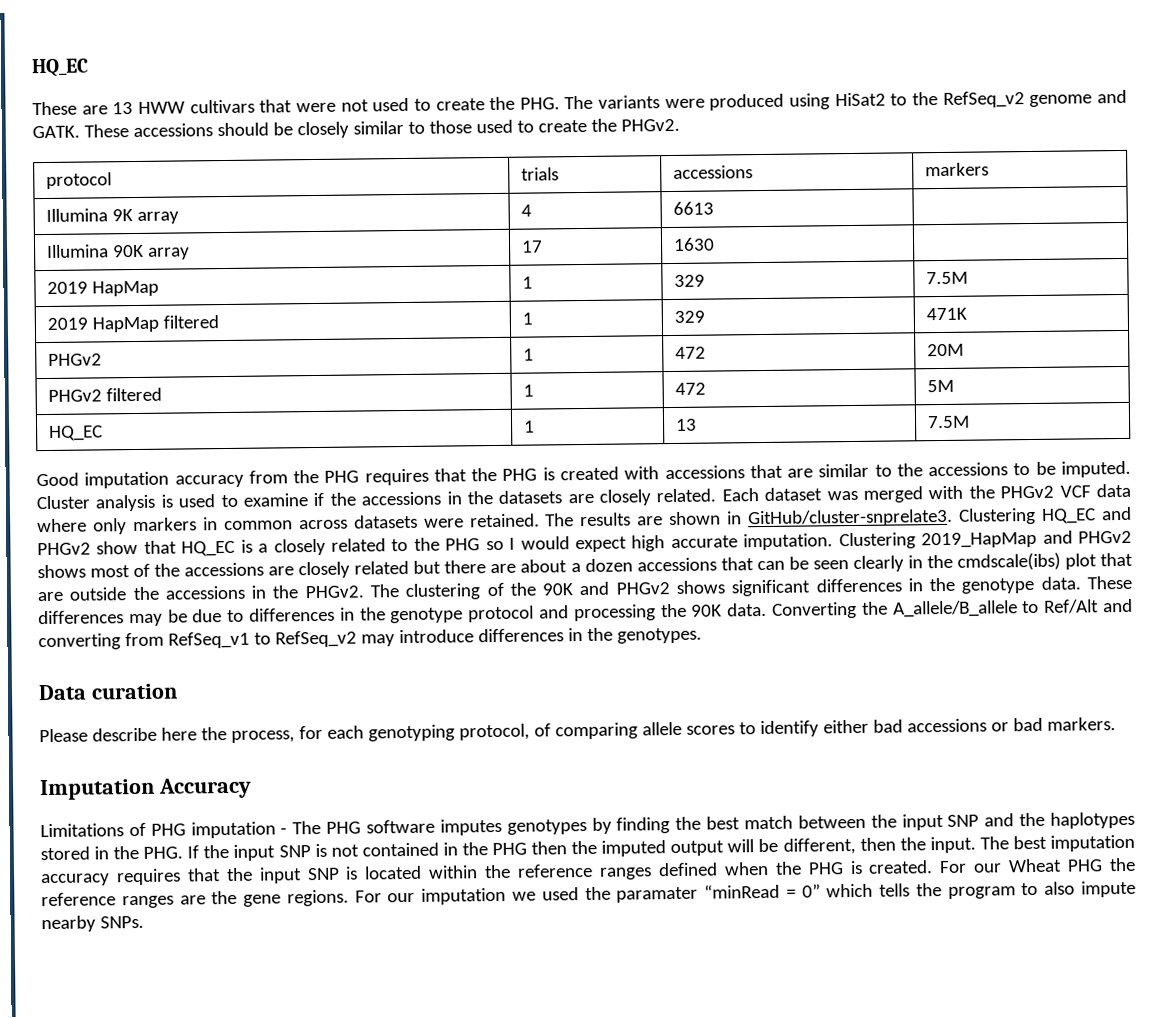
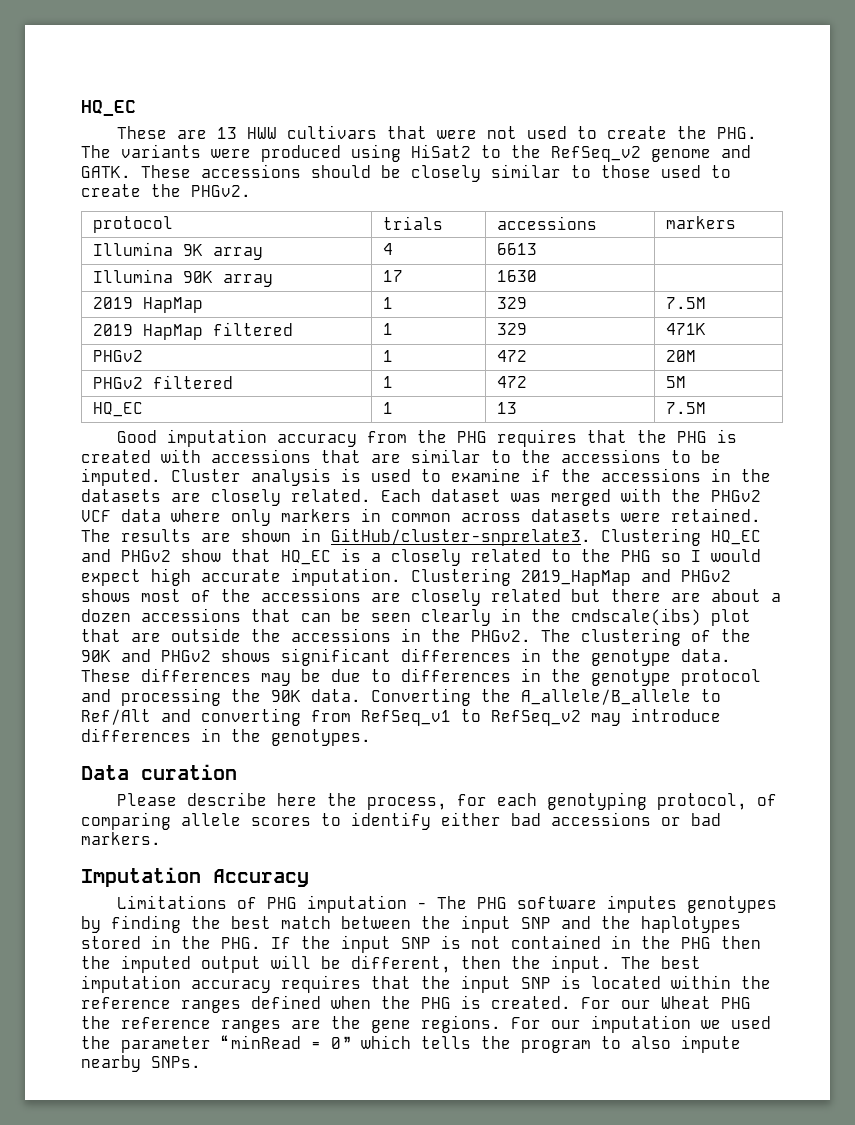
[616,886,699,903] paramater -> [121,1036,211,1053] parameter

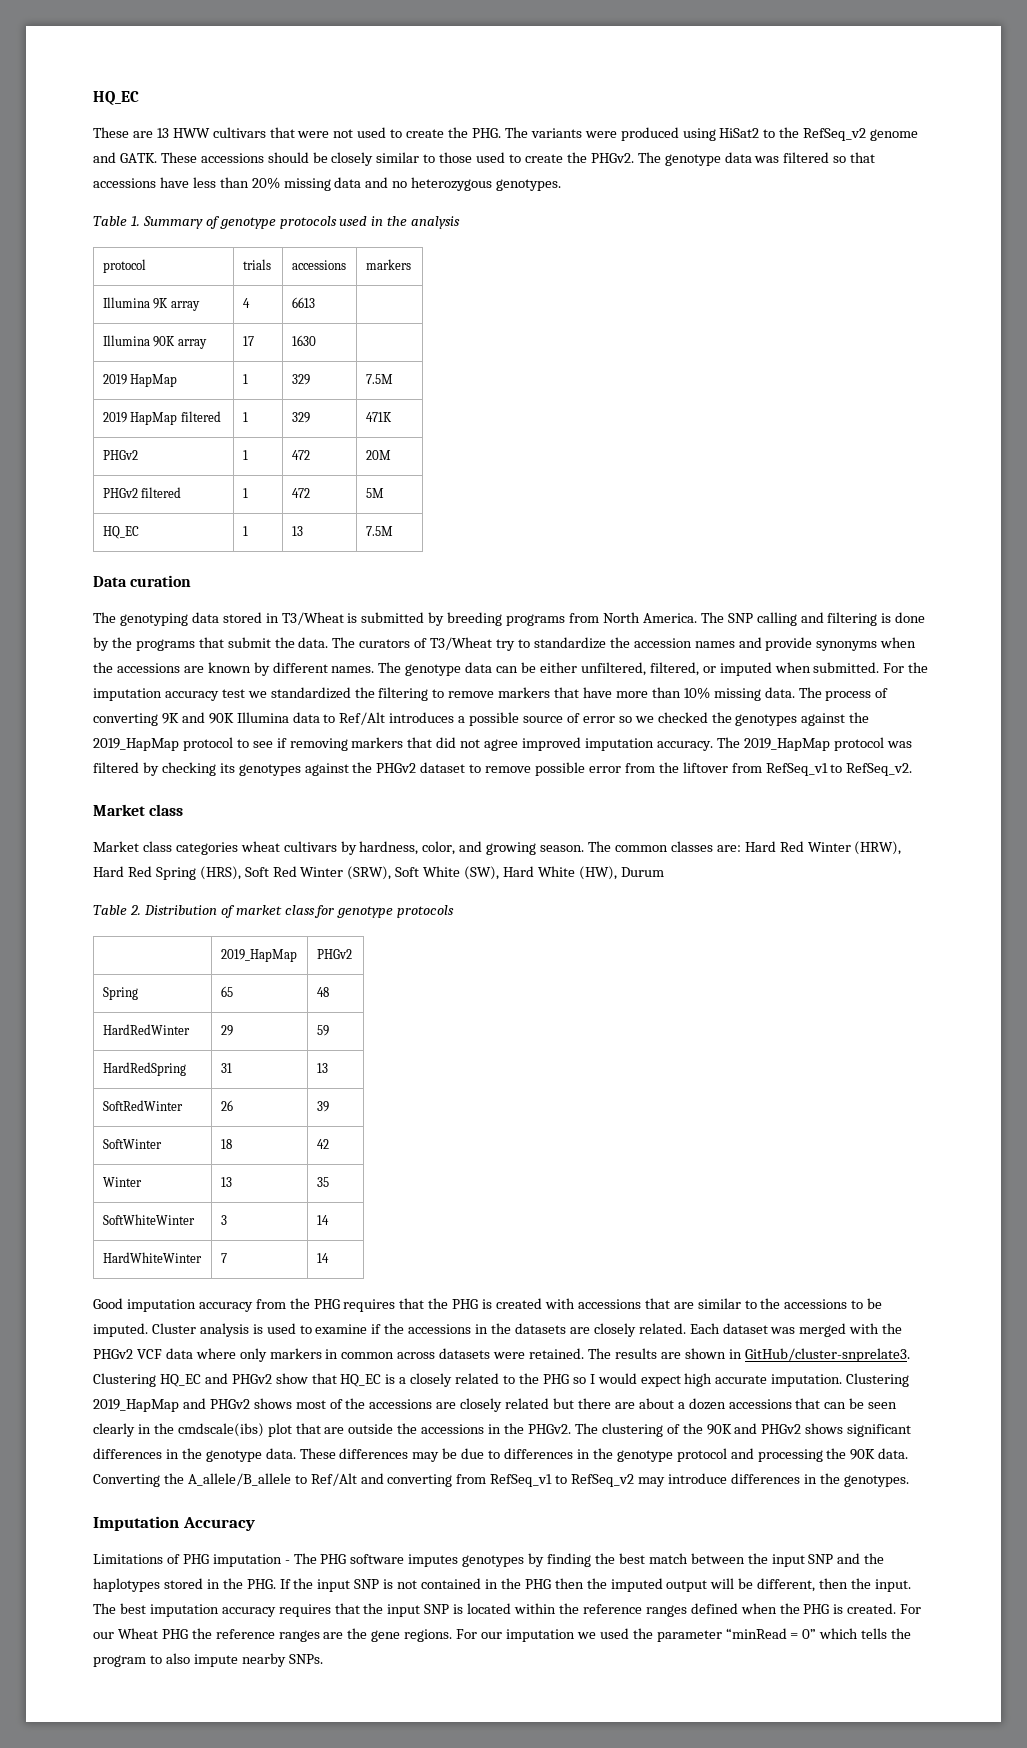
(251, 191) none -> [637,152,876,166] [93,177,562,191] [93,216,461,229] The genotype data was filtered so that accessions have less than 20% missing data and no heterozygous genotypes. // Table 1. Summary of genotype protocols used in the analysis
(706, 408) none -> [93,575,192,587] [93,612,926,626] [93,637,917,651] [93,662,929,676] [93,687,889,701] [93,712,870,726] [93,737,912,751] [93,762,913,776] [93,804,184,816] [93,841,902,855] [93,866,664,880] [93,905,455,918] [220,949,297,962] [316,949,352,959] [102,987,138,1000] [220,986,233,997] [316,987,329,997] [102,1024,190,1035] [220,1025,233,1036] [316,1025,329,1036] [102,1062,186,1076] [220,1063,232,1073] [316,1063,328,1073] [102,1100,183,1111] [220,1100,233,1111] [316,1101,329,1112] [102,1139,162,1149] [220,1139,232,1149] [316,1139,329,1149] [102,1177,142,1187] [220,1177,232,1187] [316,1177,329,1187] [102,1214,195,1225] [220,1215,227,1225] [316,1215,329,1225] [102,1252,202,1263] [220,1253,227,1263] [316,1253,329,1263] // Data curation // The genotyping data stored in T3/Wheat is submitted by breeding programs from North America. The SNP calling and filtering is done by the programs that submit the data. The curators of T3/Wheat try to standardize the accession names and provide synonyms when the accessions are known by different names. The genotype data can be either unfiltered, filtered, or imputed when submitted. For the imputation accuracy test we standardized the filtering to remove markers that have more than 10% missing data. The process of converting 9K and 90K Illumina data to Ref/Alt introduces a possible source of error so we checked the genotypes against the 2019_HapMap protocol to see if removing markers that did not agree improved imputation accuracy. The 2019_HapMap protocol was filtered by checking its genotypes against the PHGv2 dataset to remove possible error from the liftover from RefSeq_v1 to RefSeq_v2. // Market class // Market class categories wheat cultivars by hardness, color, and growing season. The common classes are: Hard Red Winter (HRW), Hard Red Spring (HRS), Soft Red Winter (SRW), Soft White (SW), Hard White (HW), Durum // Table 2. Distribution of market class for genotype protocols // | 2019_HapMap | PHGv2 // Spring | 65 | 48 // HardRedWinter | 29 | 59 // HardRedSpring | 31 | 13 // SoftRedWinter | 26 | 39 // SoftWinter | 18 | 42 // Winter | 13 | 35 // SoftWhiteWinter | 3 | 14 // HardWhiteWinter | 7 | 14
[81,764,237,780] [117,792,778,810] [81,812,721,830] [81,832,161,845] // Data curation // Please describe here the process, for each genotyping protocol, of comparing allele scores to identify either bad accessions or bad markers. -> (909, 1481) none

